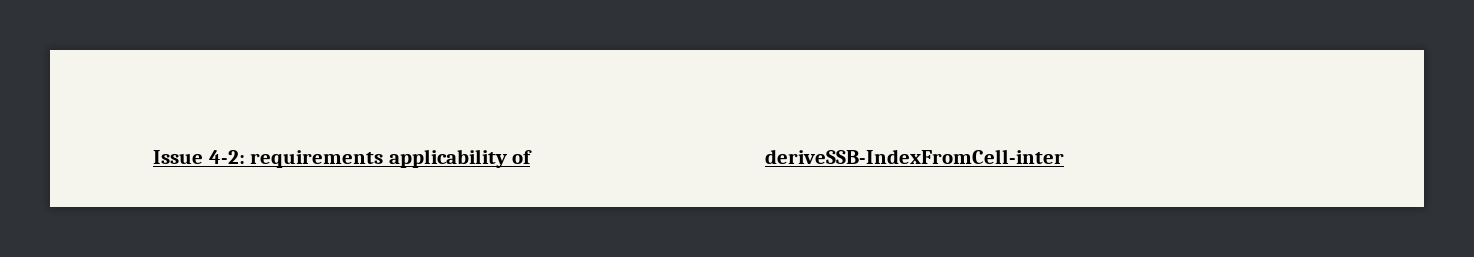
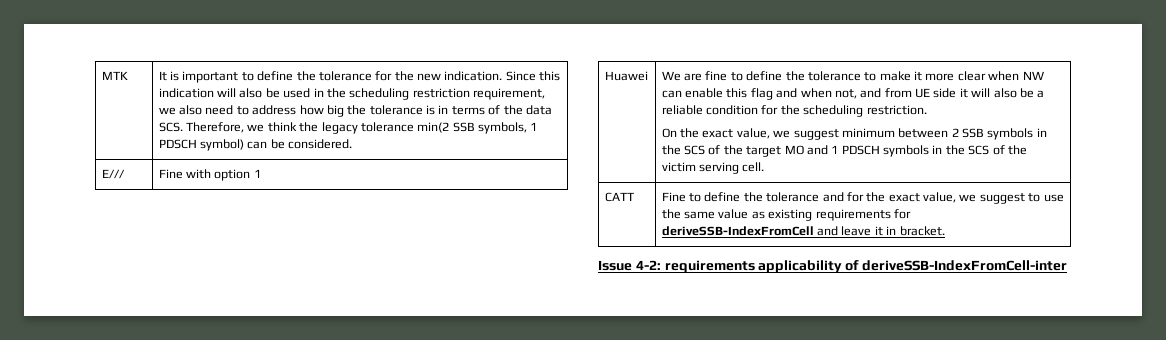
(153, 157) none -> [101,71,128,80] [158,71,561,83] [158,88,546,100] [158,105,552,117] [158,122,538,134] [158,139,353,151] [101,169,125,179] [158,169,261,181] [604,71,648,81] [661,71,1044,81] [661,88,1045,100] [661,105,927,117] [661,128,1047,140] [661,145,1027,157] [661,162,765,174] [604,192,634,202] [661,192,1064,204] [661,209,911,221] [661,226,945,236] MTK | It is important to define the tolerance for the new indication. Since this indication will also be used in the scheduling restriction requirement, we also need to address how big the tolerance is in terms of the data SCS. Therefore, we think the legacy tolerance min(2 SSB symbols, 1 PDSCH symbol) can be considered. // E/// | Fine with option 1 // Huawei | We are fine to define the tolerance to make it more clear when NW can enable this flag and when not, and from UE side it will also be a reliable condition for the scheduling restriction. // On the exact value, we suggest minimum between 2 SSB symbols in the SCS of the target MO and 1 PDSCH symbols in the SCS of the victim serving cell. // CATT | Fine to define the tolerance and for the exact value, we suggest to use the same value as existing requirements for deriveSSB-IndexFromCell and leave it in bracket. //

